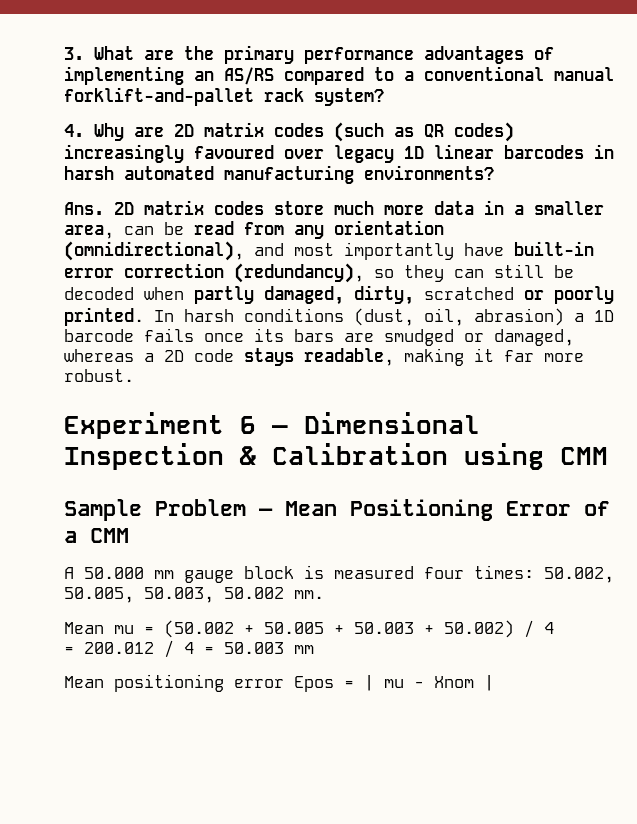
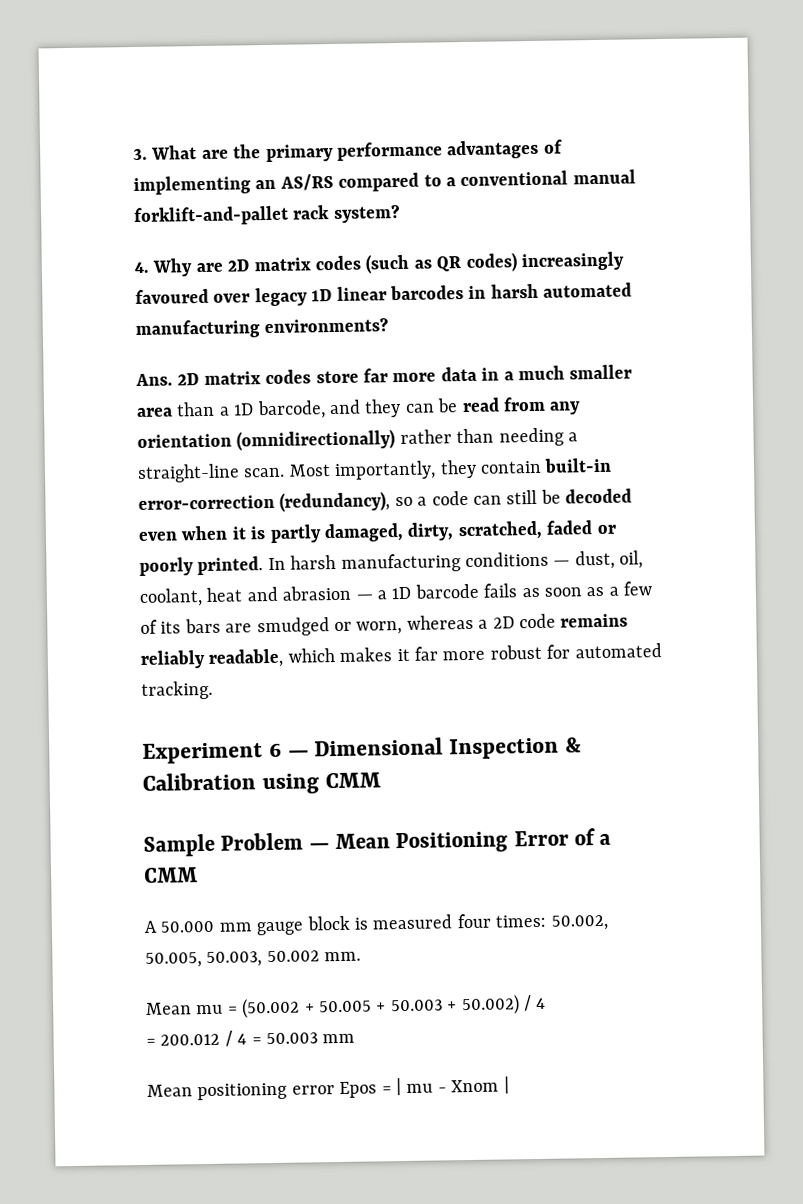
[334,201,374,215] much -> [363,368,388,383] far
[534,201,604,215] [64,225,114,239] smaller area, -> [517,364,633,381] [137,398,402,420] much smaller area than a 1D barcode, and they
[64,241,594,261] [64,263,574,283] [64,287,184,300] (omnidirectional), and most importantly have built-in error correction (redundancy), so they can still be decoded when -> [236,427,578,451] [137,457,613,483] [138,488,633,512] [138,525,267,541] (omnidirectionally) rather than needing a straight-line scan. Most importantly, they contain built-in error-correction (redundancy), so a code can still be decoded even when it is
[424,287,514,300] scratched -> [457,520,593,541] scratched, faded
[244,308,614,326] [64,328,244,342] conditions (dust, oil, abrasion) a 1D barcode fails once -> [340,550,644,573] [139,581,653,607] [140,619,158,634] manufacturing conditions — dust, oil, coolant, heat and abrasion — a 1D barcode fails as soon as a few of
[494,329,574,346] damaged, -> [356,620,403,635] worn,
[244,348,584,366] [64,369,134,382] stays readable, making it far more robust. -> [560,613,629,628] [140,643,662,669] [141,680,213,700] remains reliably readable, which makes it far more robust for automated tracking.

